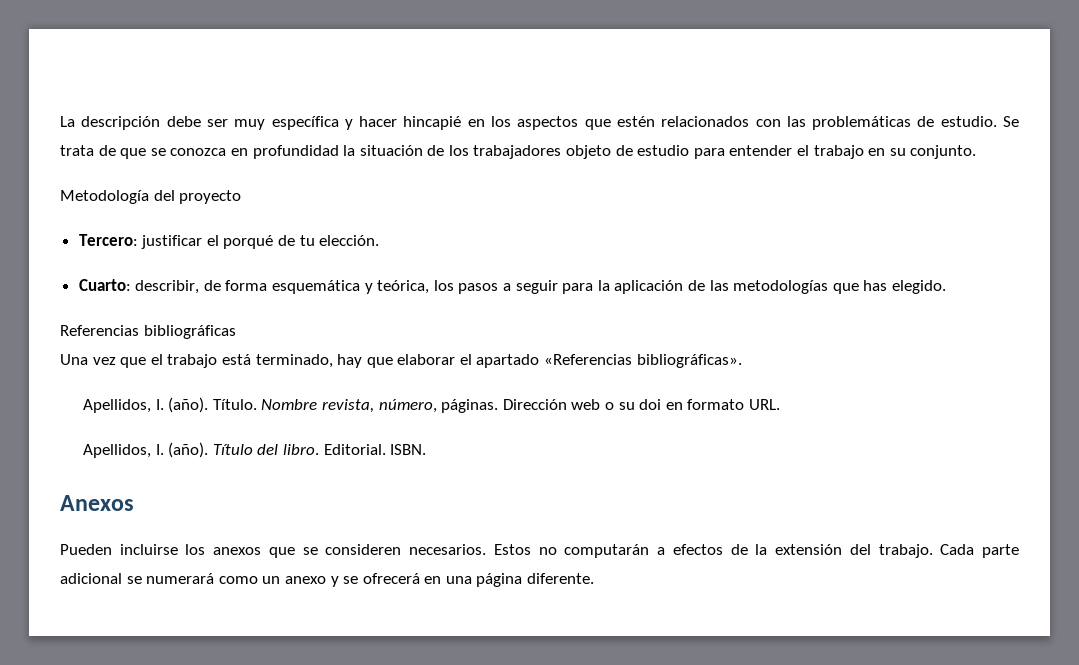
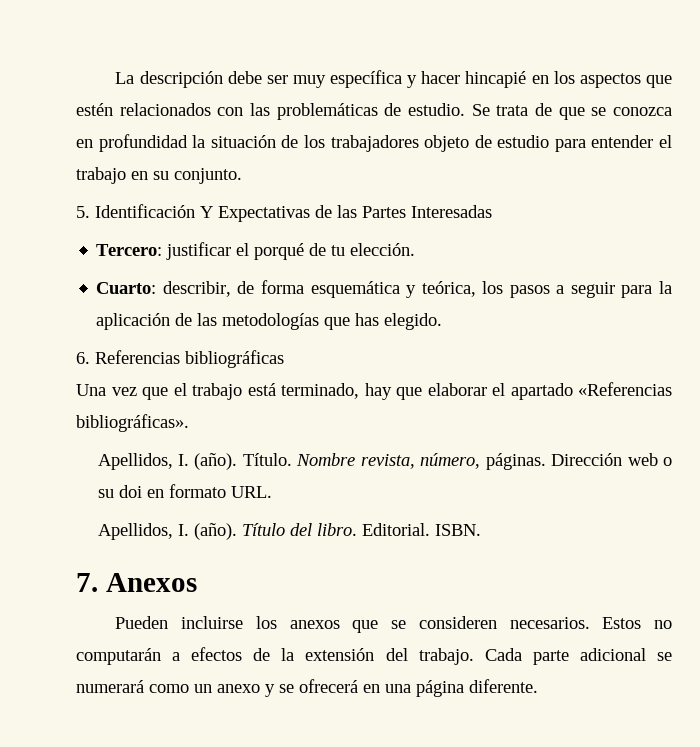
[60,190,242,204] Metodología del proyecto -> [76,204,492,222] 5. Identificación Y Expectativas de las Partes Interesadas
(946, 287) none -> [76,352,90,364] 6.
(427, 449) none -> [76,573,98,592] 7.

